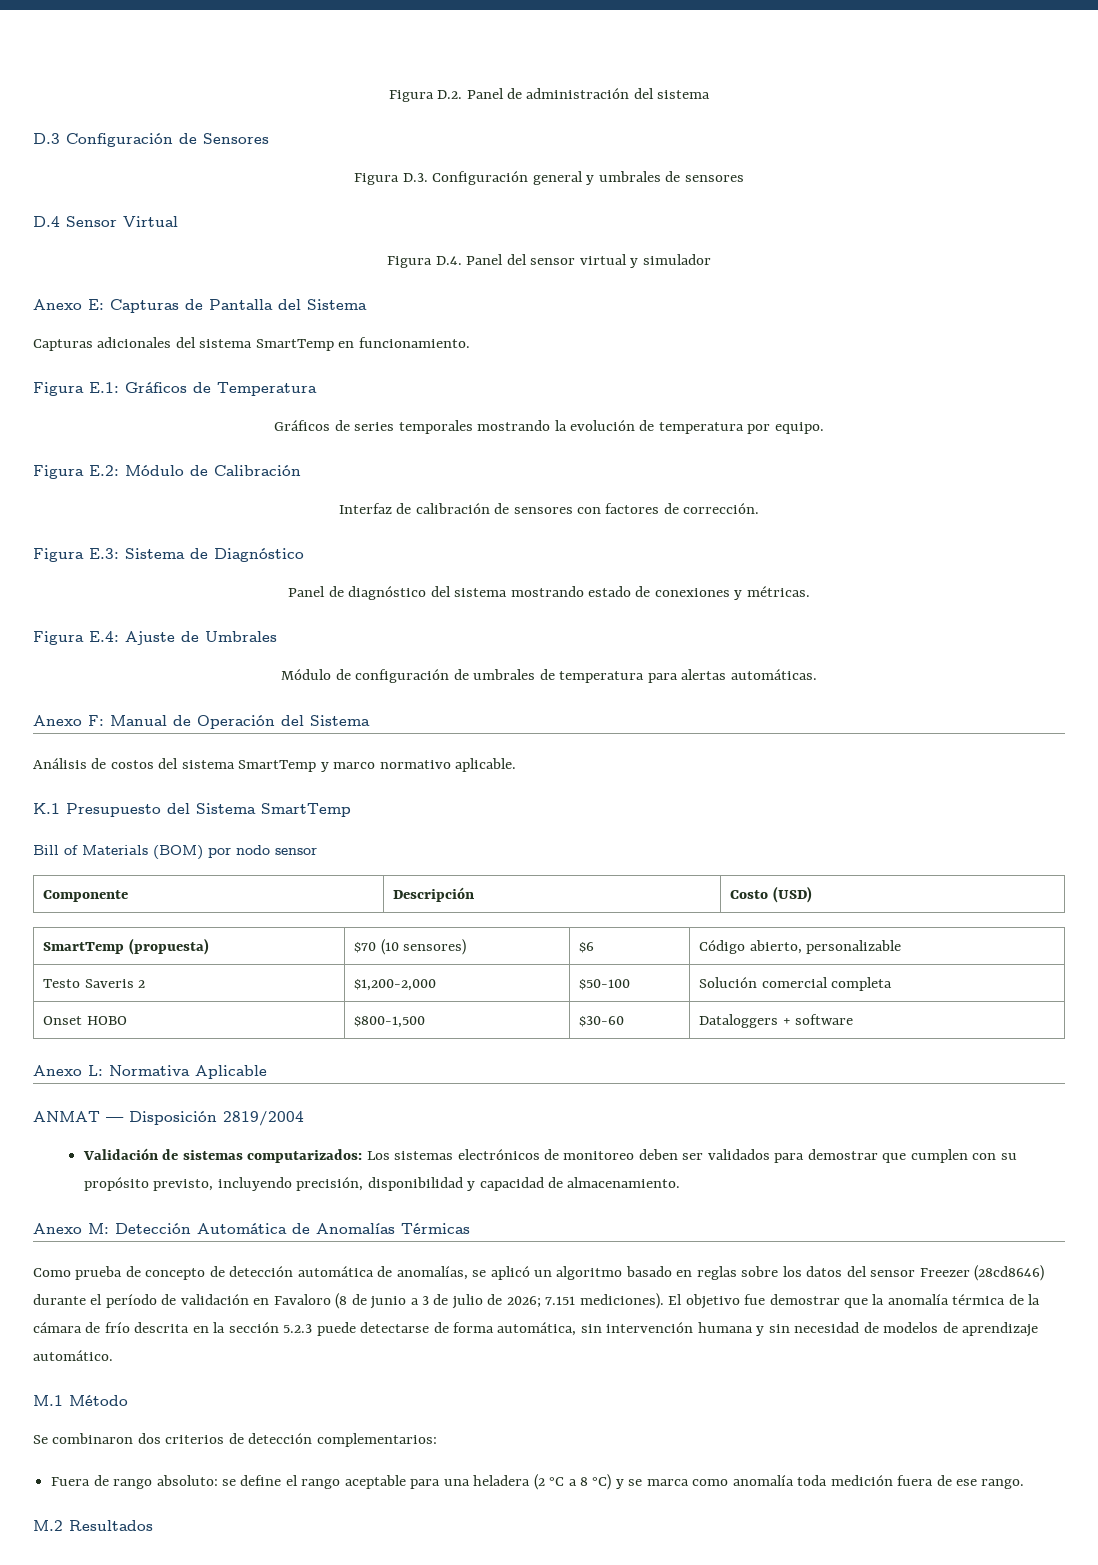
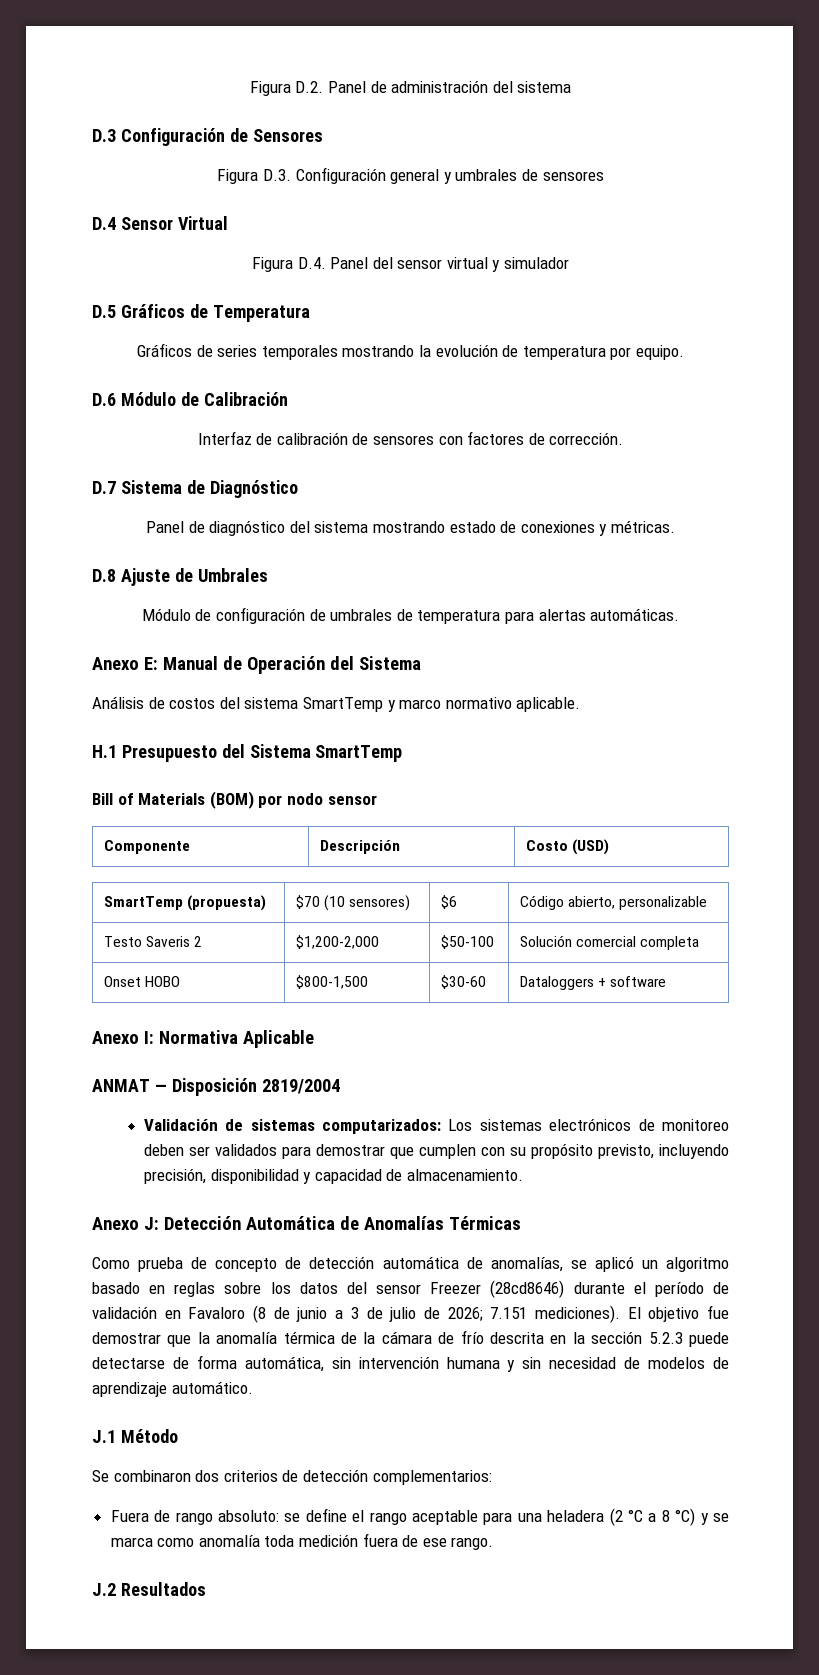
[33,299,367,313] [33,337,470,351] [33,382,119,396] Anexo E: Capturas de Pantalla del Sistema // Capturas adicionales del sistema SmartTemp en funcionamiento. // Figura E.1: -> [92,305,116,318] D.5
[33,465,119,479] Figura E.2: -> [92,393,116,406] D.6
[33,548,119,562] Figura E.3: -> [92,481,116,494] D.7
[33,631,119,645] Figura E.4: -> [92,569,116,582] D.8
[88,715,104,726] F: -> [143,657,158,670] E:
[33,803,60,814] K.1 -> [92,745,117,758] H.1
[88,1065,103,1076] L: -> [143,1031,154,1044] I:
[88,1223,109,1234] M: -> [143,1217,159,1230] J:
[33,1395,63,1406] M.1 -> [92,1430,116,1443] J.1
[33,1520,63,1531] M.2 -> [92,1583,116,1596] J.2

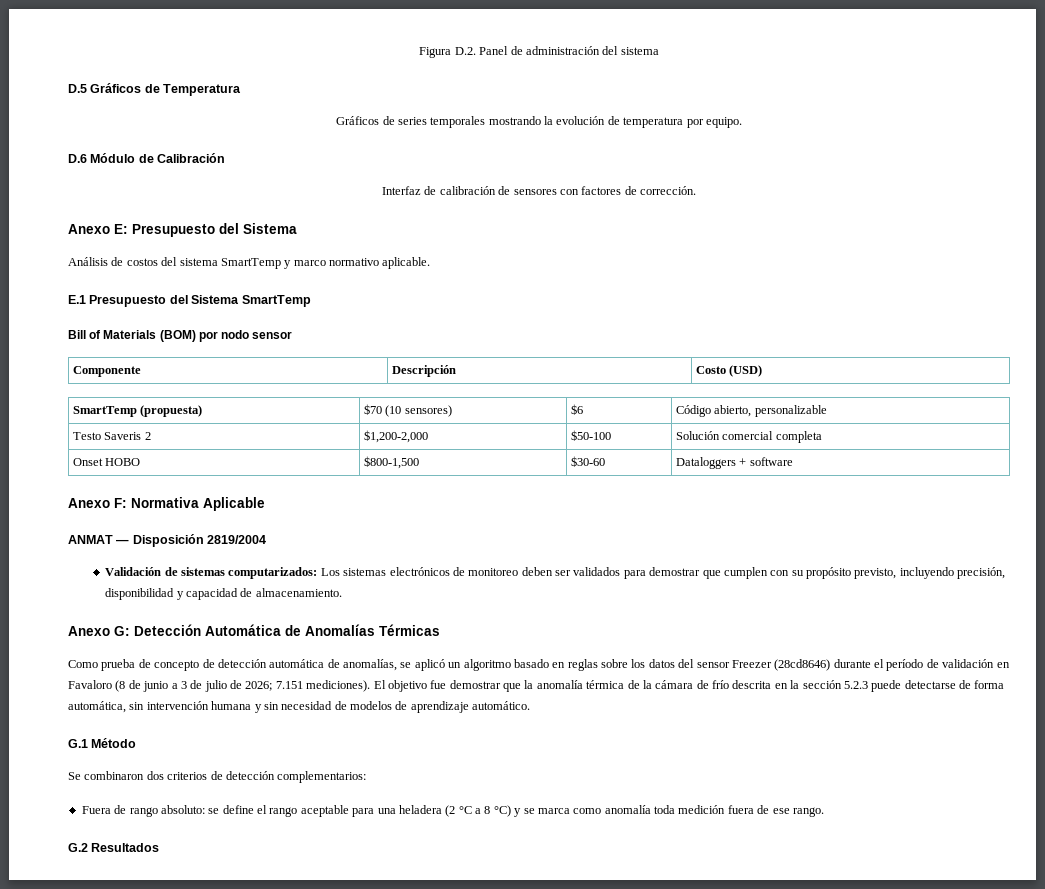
[92,128,323,146] [217,167,604,184] [92,216,228,230] [251,257,570,272] // D.3 Configuración de Sensores // Figura D.3. Configuración general y umbrales de sensores // D.4 Sensor Virtual // Figura D.4. Panel del sensor virtual y simulador -> (659, 51) none
[92,480,298,498] [146,520,675,536] [92,568,268,586] [141,607,680,624] // D.7 Sistema de Diagnóstico // Panel de diagnóstico del sistema mostrando estado de conexiones y métricas. // D.8 Ajuste de Umbrales // Módulo de configuración de umbrales de temperatura para alertas automáticas. -> (696, 190) none
[162,656,325,674] Manual de Operación -> [132,224,215,237] Presupuesto
[92,745,117,758] H.1 -> [68,295,86,304] E.1
[143,1031,154,1044] I: -> [114,498,127,508] F:
[143,1217,159,1230] J: -> [114,626,130,636] G:
[92,1430,116,1443] J.1 -> [68,739,88,748] G.1
[92,1583,116,1596] J.2 -> [68,843,88,852] G.2

